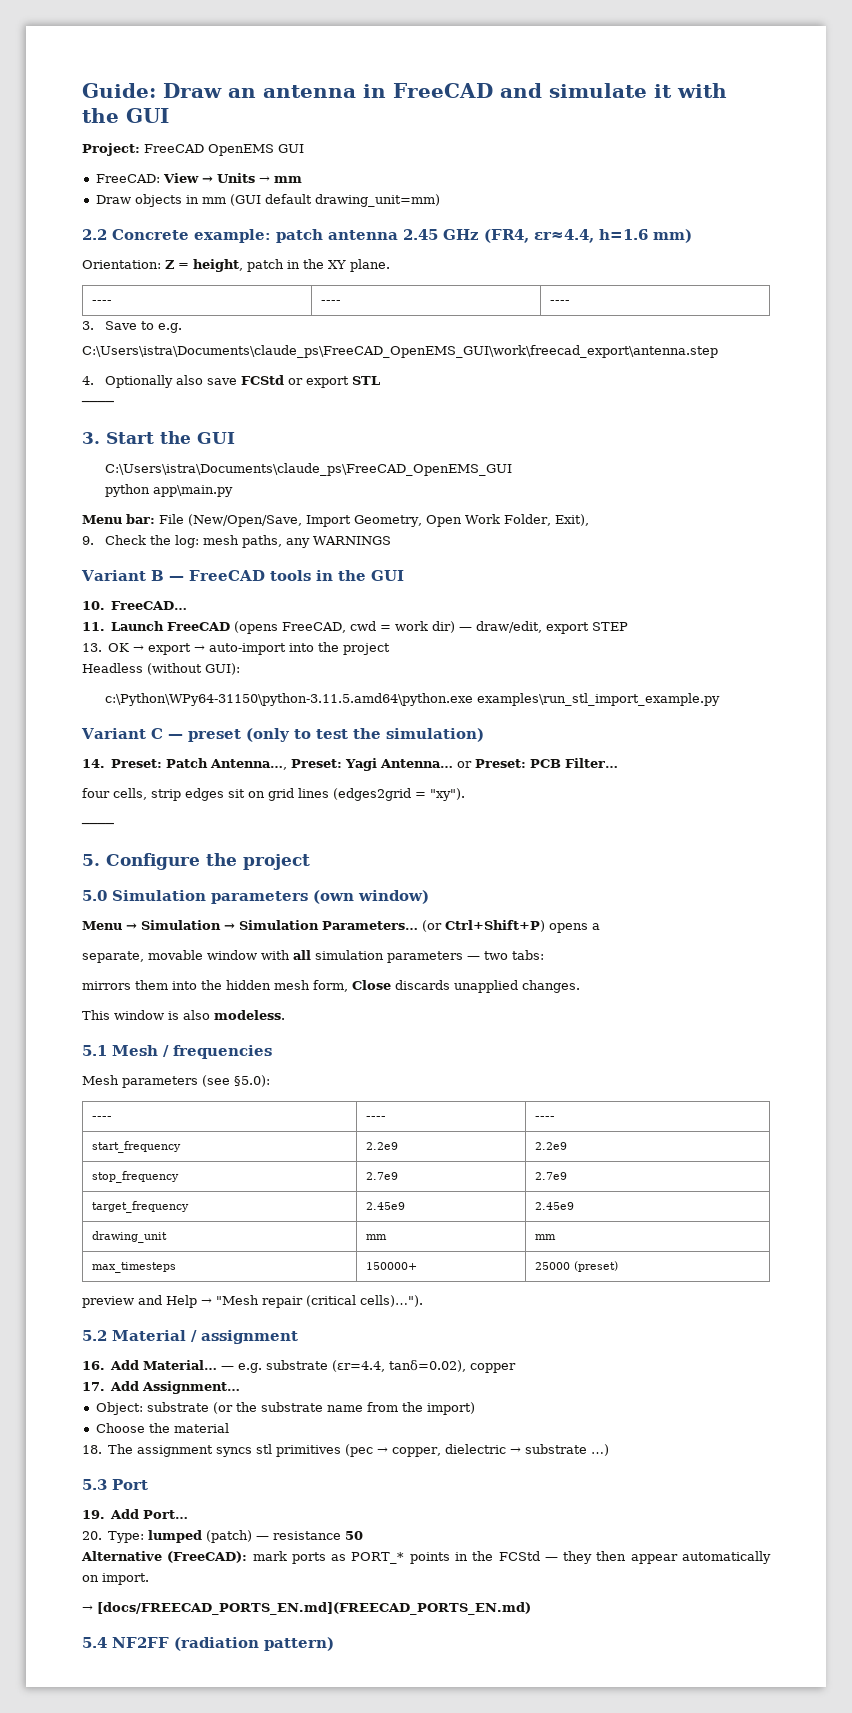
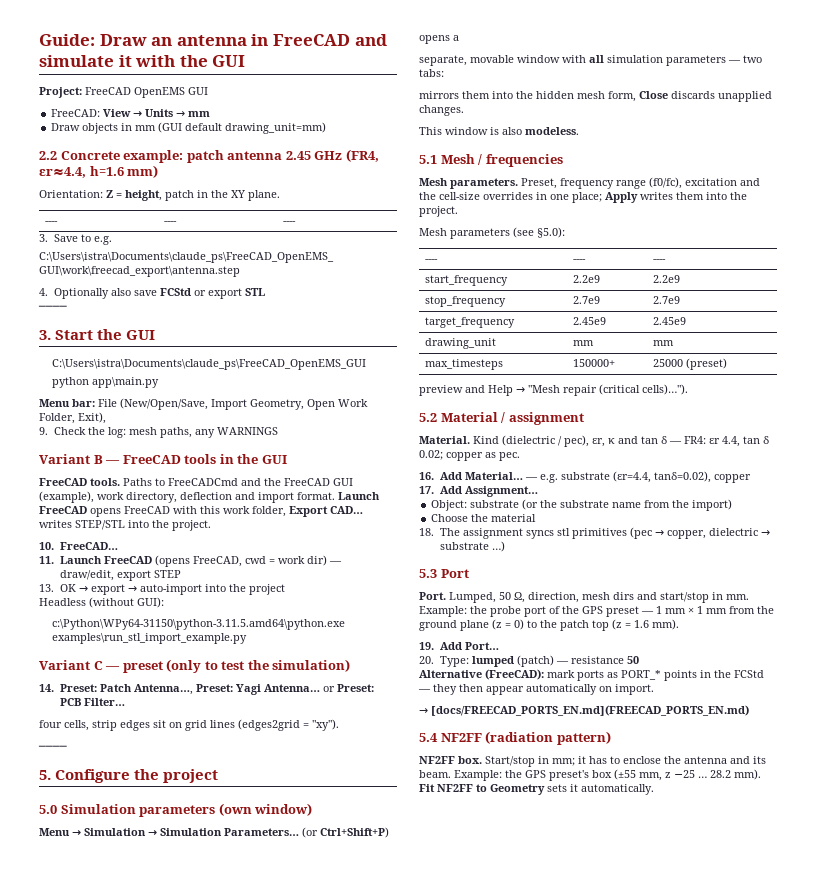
(404, 575) none -> [39,478,353,486] [39,491,380,503] [39,506,363,517] [39,520,211,531] // FreeCAD tools. Paths to FreeCADCmd and the FreeCAD GUI (example), work directory, deflection and import format. Launch FreeCAD opens FreeCAD with this work folder, Export CAD… writes STEP/STL into the project.
(272, 1052) none -> [419,177,760,189] [419,192,747,203] [419,206,458,217] // Mesh parameters. Preset, frequency range (f0/fc), excitation and the cell-size overrides in one place; Apply writes them into the project.
(298, 1337) none -> [419,435,769,447] [419,450,520,461] // Material. Kind (dielectric / pec), εr, κ and tan δ — FR4: εr 4.4, tan δ 0.02; copper as pec.
(148, 1484) none -> [419,592,749,603] [419,606,774,617] [419,619,679,631] // Port. Lumped, 50 Ω, direction, mesh dirs and start/stop in mm. Example: the probe port of the GPS preset — 1 mm × 1 mm from the ground plane (z = 0) to the patch top (z = 1.6 mm).
(334, 1644) none -> [419,756,766,767] [419,769,761,781] [419,784,654,795] // NF2FF box. Start/stop in mm; it has to enclose the antenna and its beam. Example: the GPS preset's box (±55 mm, z −25 … 28.2 mm). Fit NF2FF to Geometry sets it automatically.

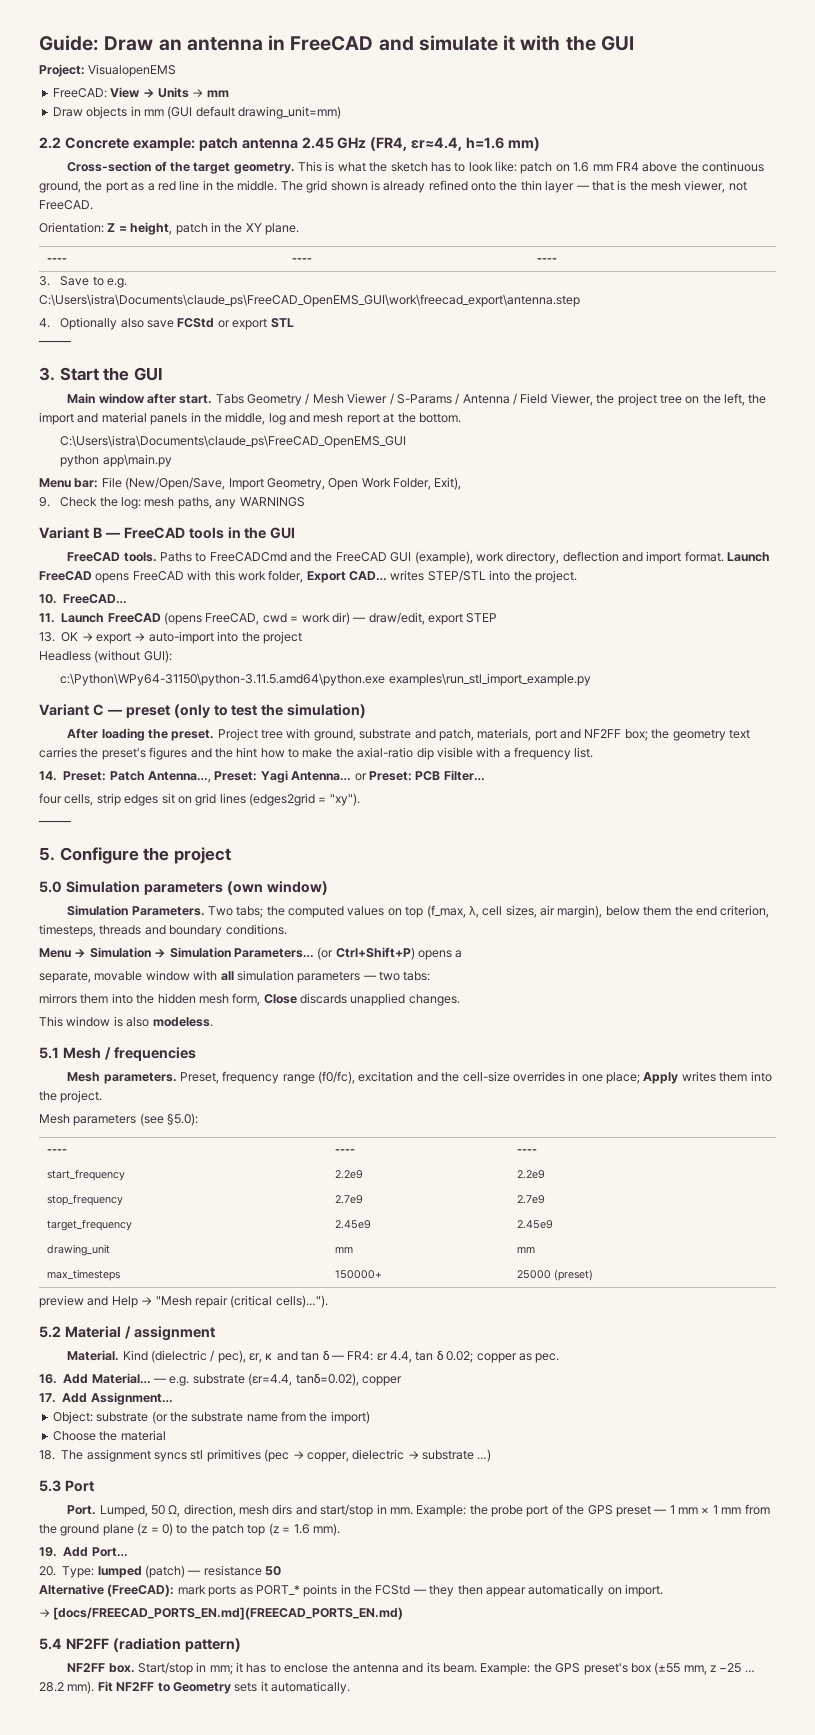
[85,87,208,98] FreeCAD OpenEMS GUI -> [88,64,177,77] VisualopenEMS
(159, 171) none -> [67,161,765,174] [39,180,747,193] [39,200,93,210] // Cross-section of the target geometry. This is what the sketch has to look like: patch on 1.6 mm FR4 above the continuous ground, the port as a red line in the middle. The grid shown is already refined onto the thin layer — that is the mesh viewer, not FreeCAD.
(156, 335) none -> [67,393,767,406] [39,412,461,425] // Main window after start. Tabs Geometry / Mesh Viewer / S-Params / Antenna / Field Viewer, the project tree on the left, the import and material panels in the middle, log and mesh report at the bottom.
(351, 665) none -> [67,728,750,741] [39,747,594,760] // After loading the preset. Project tree with ground, substrate and patch, materials, port and NF2FF box; the geometry text carries the preset's figures and the hint how to make the axial-ratio dip visible with a frequency list.
(313, 809) none -> [67,905,770,918] [39,924,287,937] // Simulation Parameters. Two tabs; the computed values on top (f_max, λ, cell sizes, air margin), below them the end criterion, timesteps, threads and boundary conditions.

